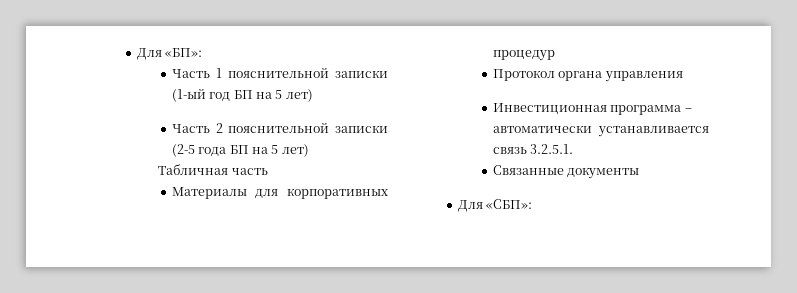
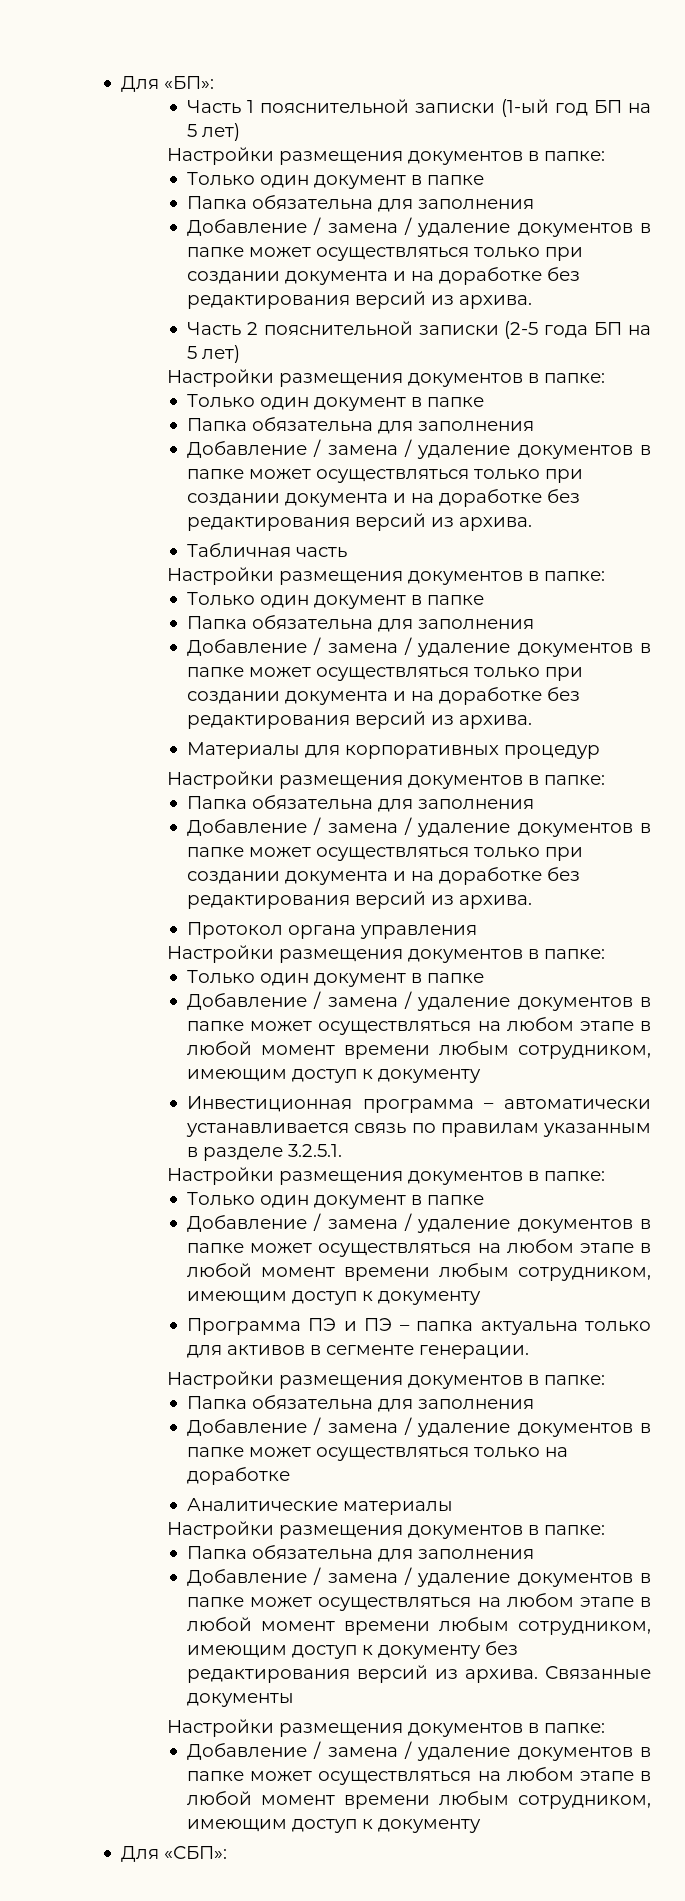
(313, 95) none -> [166,147,605,165] [187,172,485,189] [187,195,535,212] [187,217,652,237] [187,247,584,261] [187,267,581,285] [187,291,533,309] // Настройки размещения документов в папке: // Только один документ в папке // Папка обязательна для заполнения // Добавление / замена / удаление документов в папке может осуществляться только при создании документа и на доработке без редактирования версий из архива.
[158,164,268,175] [171,187,388,199] [492,50,555,61] [492,69,683,82] Табличная часть // Материалы для корпоративных процедур // Протокол органа управления -> [166,369,605,387] [187,394,485,411] [187,417,535,434] [187,439,652,459] [187,469,584,483] [187,489,581,507] [187,513,533,531] [187,543,348,558] [166,567,605,585] [187,592,485,609] [187,615,535,632] [187,637,652,657] [187,667,584,681] [187,687,581,705] [187,711,533,729] [187,742,601,759] [166,771,605,789] [187,795,535,812] [187,817,652,837] [187,847,584,861] [187,867,581,885] [187,891,533,909] [187,922,478,939] [166,945,605,963] [187,970,485,987] [187,991,652,1011] [187,1017,651,1035] [187,1041,651,1059] [187,1069,482,1083] Настройки размещения документов в папке: // Только один документ в папке // Папка обязательна для заполнения // Добавление / замена / удаление документов в папке может осуществляться только при создании документа и на доработке без редактирования версий из архива. // Табличная часть // Настройки размещения документов в папке: // Только один документ в папке // Папка обязательна для заполнения // Добавление / замена / удаление документов в папке может осуществляться только при создании документа и на доработке без редактирования версий из архива. // Материалы для корпоративных процедур // Настройки размещения документов в папке: // Папка обязательна для заполнения // Добавление / замена / удаление документов в папке может осуществляться только при создании документа и на доработке без редактирования версий из архива. // Протокол органа управления // Настройки размещения документов в папке: // Только один документ в папке // Добавление / замена / удаление документов в папке может осуществляться на любом этапе в любой момент времени любым сотрудником, имеющим доступ к документу
[530,144,574,154] [492,165,640,179] 3.2.5.1. // Связанные документы -> [411,1123,651,1137] [187,1144,343,1161] [166,1167,605,1185] [187,1192,485,1209] [187,1213,652,1233] [187,1239,651,1257] [187,1263,651,1281] [187,1291,482,1305] [187,1318,651,1335] [187,1345,530,1359] [166,1371,605,1389] [187,1395,535,1412] [187,1417,652,1437] [187,1447,569,1461] [187,1467,291,1485] [187,1498,454,1515] [166,1521,605,1539] [187,1545,535,1562] [187,1567,652,1587] [187,1593,651,1611] [187,1617,651,1635] [187,1641,519,1659] [187,1665,651,1683] [187,1693,295,1707] [166,1719,605,1737] [187,1741,652,1761] [187,1767,651,1785] [187,1791,651,1809] [187,1819,482,1833] по правилам указанным в разделе 3.2.5.1. // Настройки размещения документов в папке: // Только один документ в папке // Добавление / замена / удаление документов в папке может осуществляться на любом этапе в любой момент времени любым сотрудником, имеющим доступ к документу // Программа ПЭ и ПЭ – папка актуальна только для активов в сегменте генерации. // Настройки размещения документов в папке: // Папка обязательна для заполнения // Добавление / замена / удаление документов в папке может осуществляться только на доработке // Аналитические материалы // Настройки размещения документов в папке: // Папка обязательна для заполнения // Добавление / замена / удаление документов в папке может осуществляться на любом этапе в любой момент времени любым сотрудником, имеющим доступ к документу без редактирования версий из архива. Связанные документы // Настройки размещения документов в папке: // Добавление / замена / удаление документов в папке может осуществляться на любом этапе в любой момент времени любым сотрудником, имеющим доступ к документу

